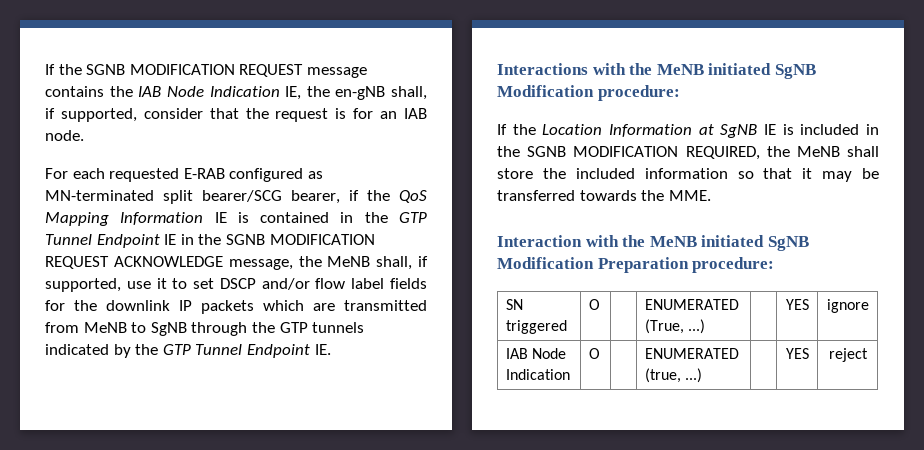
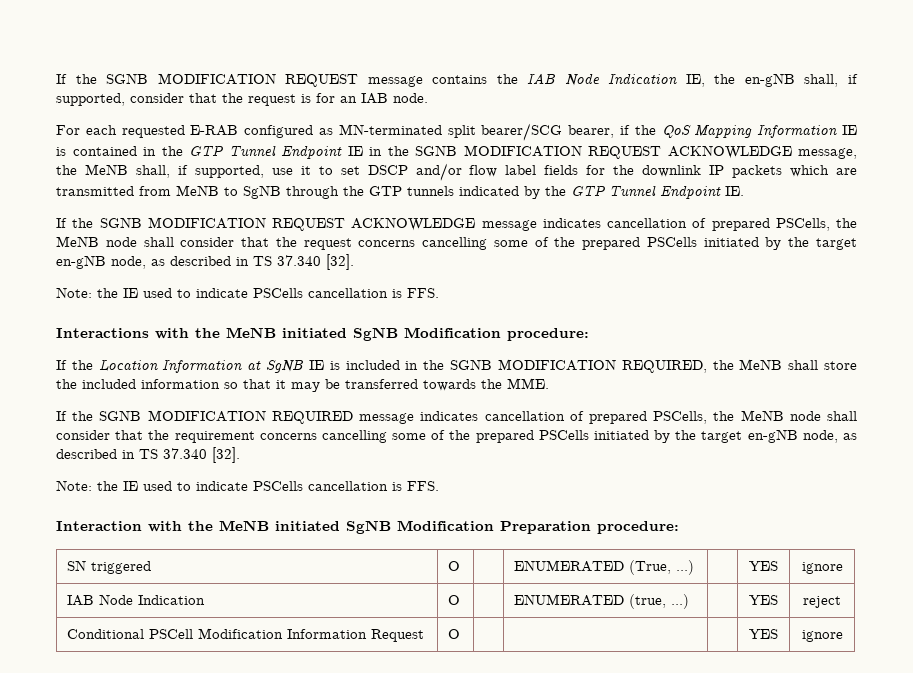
(331, 349) none -> [56,217,857,231] [56,236,857,250] [56,254,354,270] [56,287,439,298] // If the SGNB MODIFICATION REQUEST ACKNOWLEDGE message indicates cancellation of prepared PSCells, the MeNB node shall consider that the request concerns cancelling some of the prepared PSCells initiated by the target en-gNB node, as described in TS 37.340 [32]. // Note: the IE used to indicate PSCells cancellation is FFS.
(711, 195) none -> [56,410,857,424] [56,429,857,443] [56,447,240,463] [56,480,439,491] // If the SGNB MODIFICATION REQUIRED message indicates cancellation of prepared PSCells, the MeNB node shall consider that the requirement concerns cancelling some of the prepared PSCells initiated by the target en-gNB node, as described in TS 37.340 [32]. // Note: the IE used to indicate PSCells cancellation is FFS.
(868, 355) none -> [67,628,425,642] [448,629,461,639] [749,629,778,639] [801,630,843,642] // Conditional PSCell Modification Information Request | O | | | | YES | ignore

